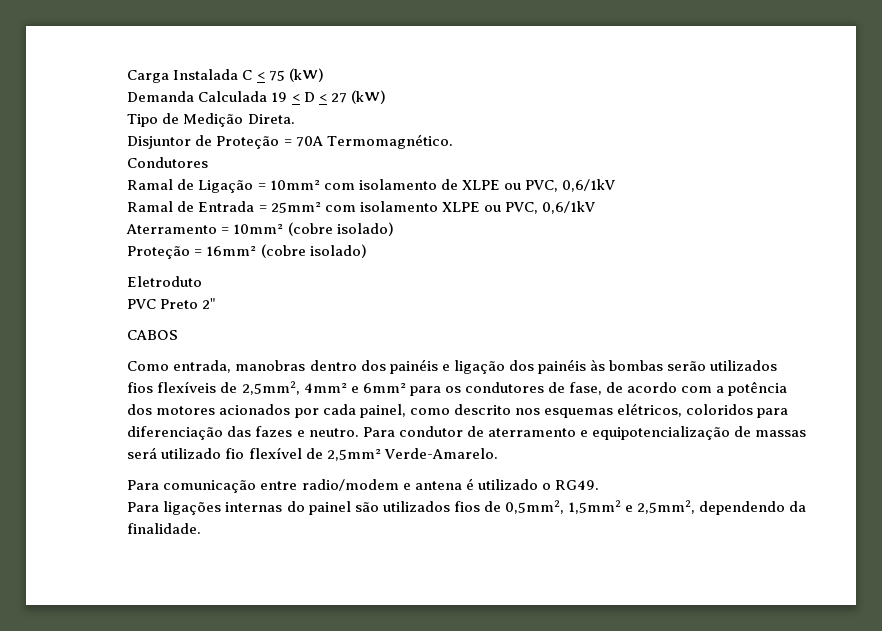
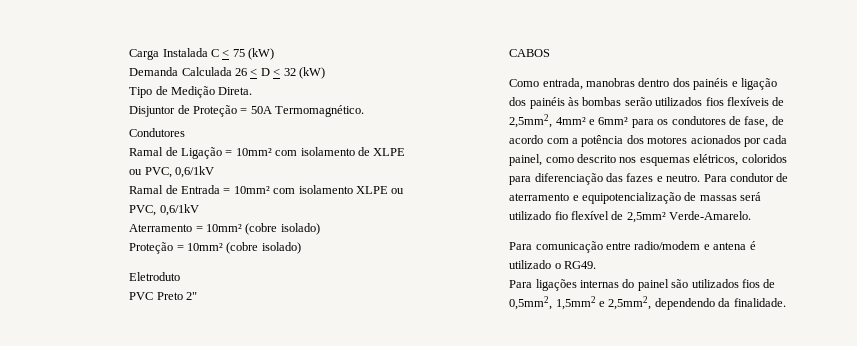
[271,92,288,102] 19 -> [235,68,248,76] 26
[330,93,347,103] 27 -> [283,68,296,76] 32
[295,136,323,147] 70A -> [250,106,272,114] 50A
[270,202,321,213] 25mm² -> [233,186,270,194] 10mm²
[206,246,257,256] 16mm² -> [187,243,224,251] 10mm²

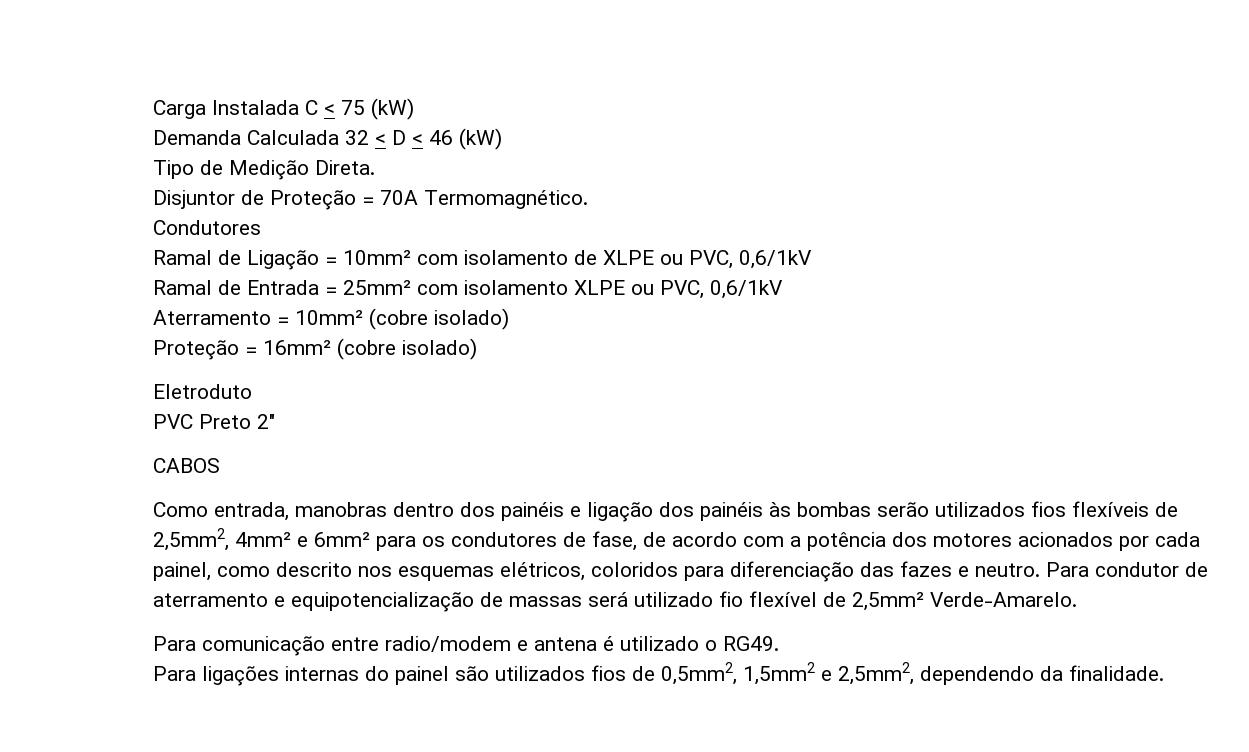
[235,68,248,76] 26 -> [344,130,369,145] 32
[283,68,296,76] 32 -> [428,130,453,145] 46
[250,106,272,114] 50A -> [379,190,418,205] 70A
[233,186,270,194] 10mm² -> [342,280,411,295] 25mm²
[187,243,224,251] 10mm² -> [262,340,331,355] 16mm²

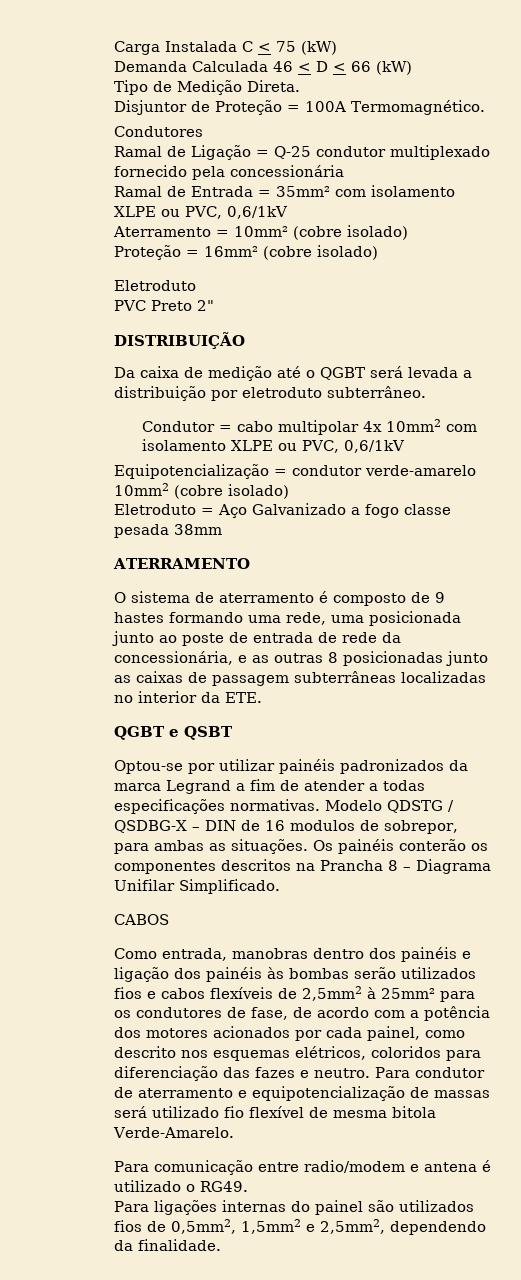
[344,130,369,145] 32 -> [272,61,293,72] 46
[428,130,453,145] 46 -> [350,61,371,72] 66
[379,190,418,205] 70A -> [304,101,346,112] 100A
[342,250,812,269] 10mm² com isolamento de XLPE ou PVC, 0,6/1kV -> [273,145,490,160] [113,165,344,180] Q-25 condutor multiplexado fornecido pela concessionária
[342,280,411,295] 25mm² -> [275,186,330,197] 35mm²
(275, 421) none -> [113,332,245,349] [113,366,472,381] [113,386,426,401] [141,419,477,435] [141,439,405,453] [113,464,476,479] [113,483,289,499] [113,503,451,518] [113,524,222,538] [112,558,250,569] [113,591,445,606] [113,611,461,626] [111,631,401,646] [113,651,488,666] [113,671,486,686] [113,691,262,703] [113,726,233,740] [113,759,468,774] [113,779,425,794] [113,799,454,814] [113,820,458,834] [113,839,488,854] [113,859,491,874] [113,879,280,894] // DISTRIBUIÇÃO // Da caixa de medição até o QGBT será levada a distribuição por eletroduto subterrâneo. // Condutor = cabo multipolar 4x 10mm2 com isolamento XLPE ou PVC, 0,6/1kV // Equipotencialização = condutor verde-amarelo 10mm2 (cobre isolado) // Eletroduto = Aço Galvanizado a fogo classe pesada 38mm // ATERRAMENTO // O sistema de aterramento é composto de 9 hastes formando uma rede, uma posicionada junto ao poste de entrada de rede da concessionária, e as outras 8 posicionadas junto as caixas de passagem subterrâneas localizadas no interior da ETE. // QGBT e QSBT // Optou-se por utilizar painéis padronizados da marca Legrand a fim de atender a todas especificações normativas. Modelo QDSTG / QSDBG-X – DIN de 16 modulos de sobrepor, para ambas as situações. Os painéis conterão os componentes descritos na Prancha 8 – Diagrama Unifilar Simplificado.
[1071,501,1178,517] [152,528,370,551] flexíveis de 2,5mm2, 4mm² e 6mm² -> [146,986,435,1001] e cabos flexíveis de 2,5mm2 à 25mm²
[851,592,924,611] 2,5mm² -> [332,1106,436,1118] mesma bitola

